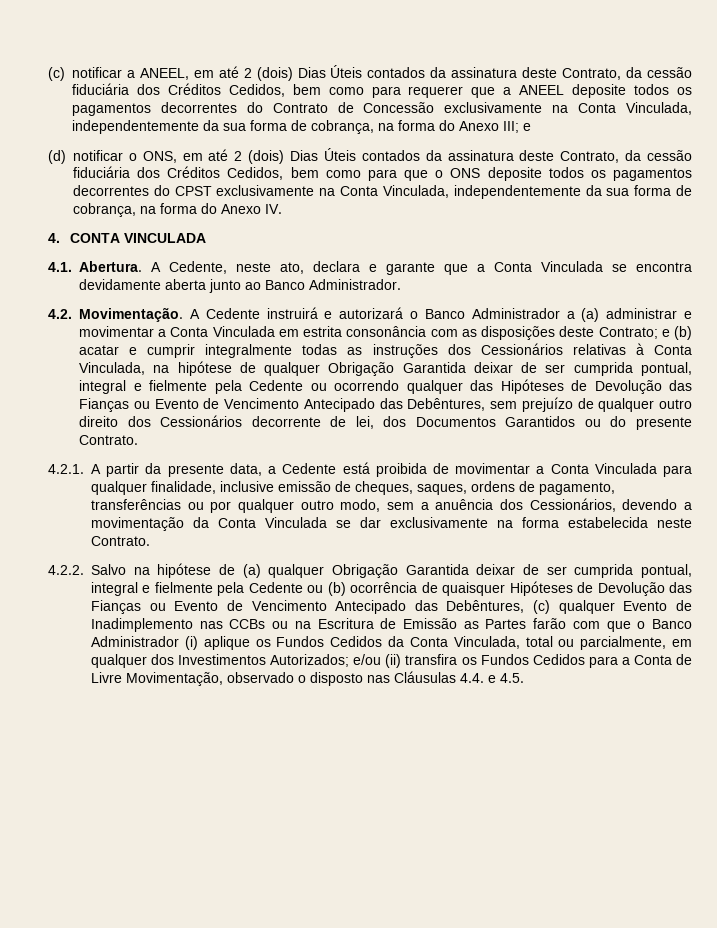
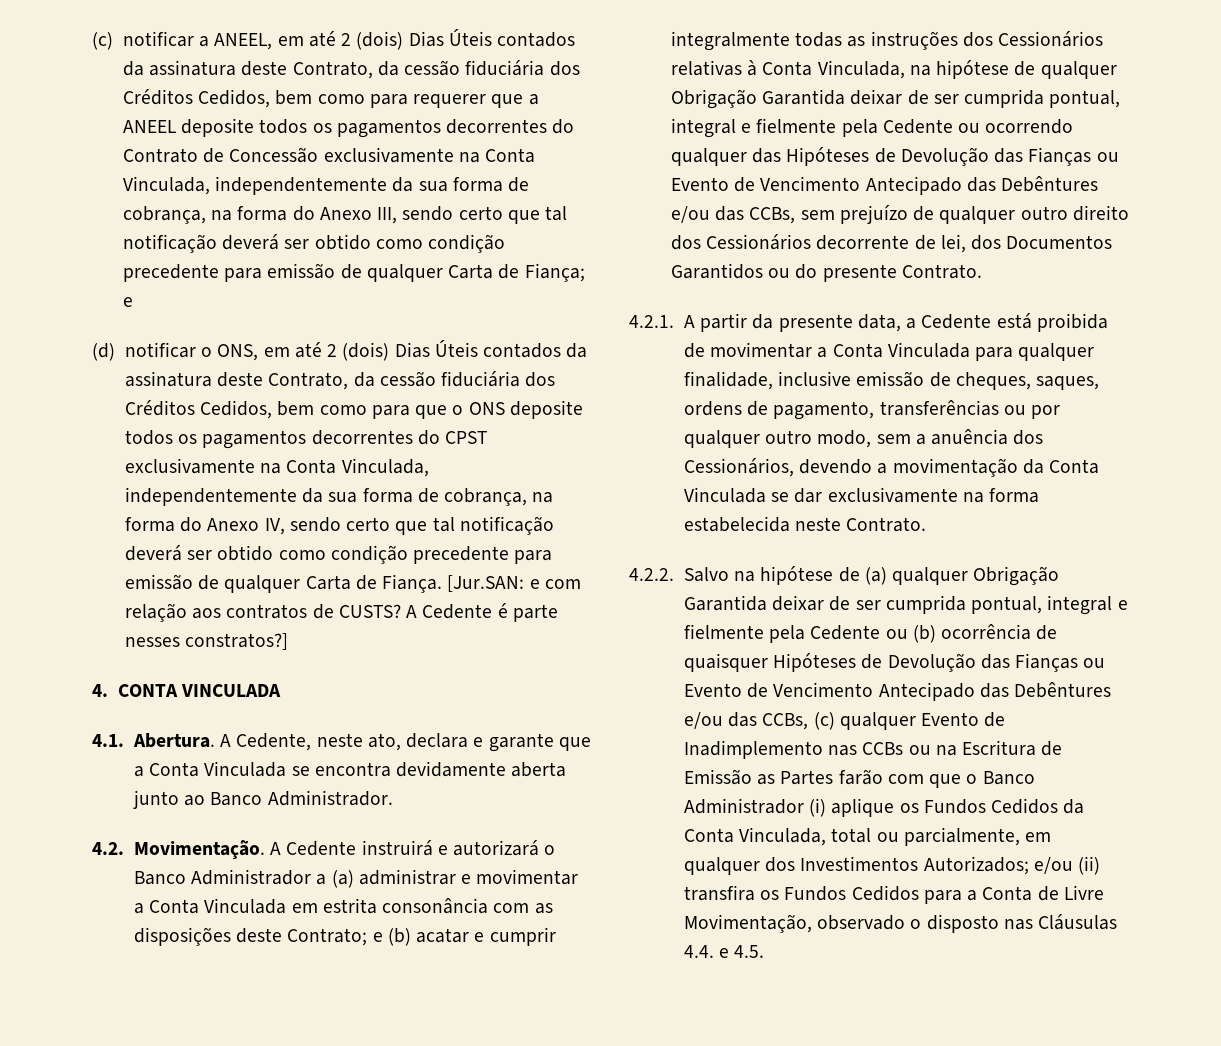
[503,121,519,133] III; -> [377,206,568,224] [122,234,506,253] [122,263,585,282] III, sendo certo que tal notificação deverá ser obtido como condição precedente para emissão de qualquer Carta de Fiança;
[265,204,282,214] IV. -> [264,516,554,535] [124,545,553,564] [124,574,581,593] [124,603,558,622] [124,633,289,650] IV, sendo certo que tal notificação deverá ser obtido como condição precedente para emissão de qualquer Carta de Fiança. [Jur.SAN: e com relação aos contratos de CUSTS? A Cedente é parte nesses constratos?]
[407,398,486,411] Debêntures, -> [1001,176,1099,192] [670,206,796,224] Debêntures e/ou das CCBs,
[446,600,525,613] Debêntures, -> [1014,682,1112,698] [683,712,809,730] Debêntures e/ou das CCBs,

